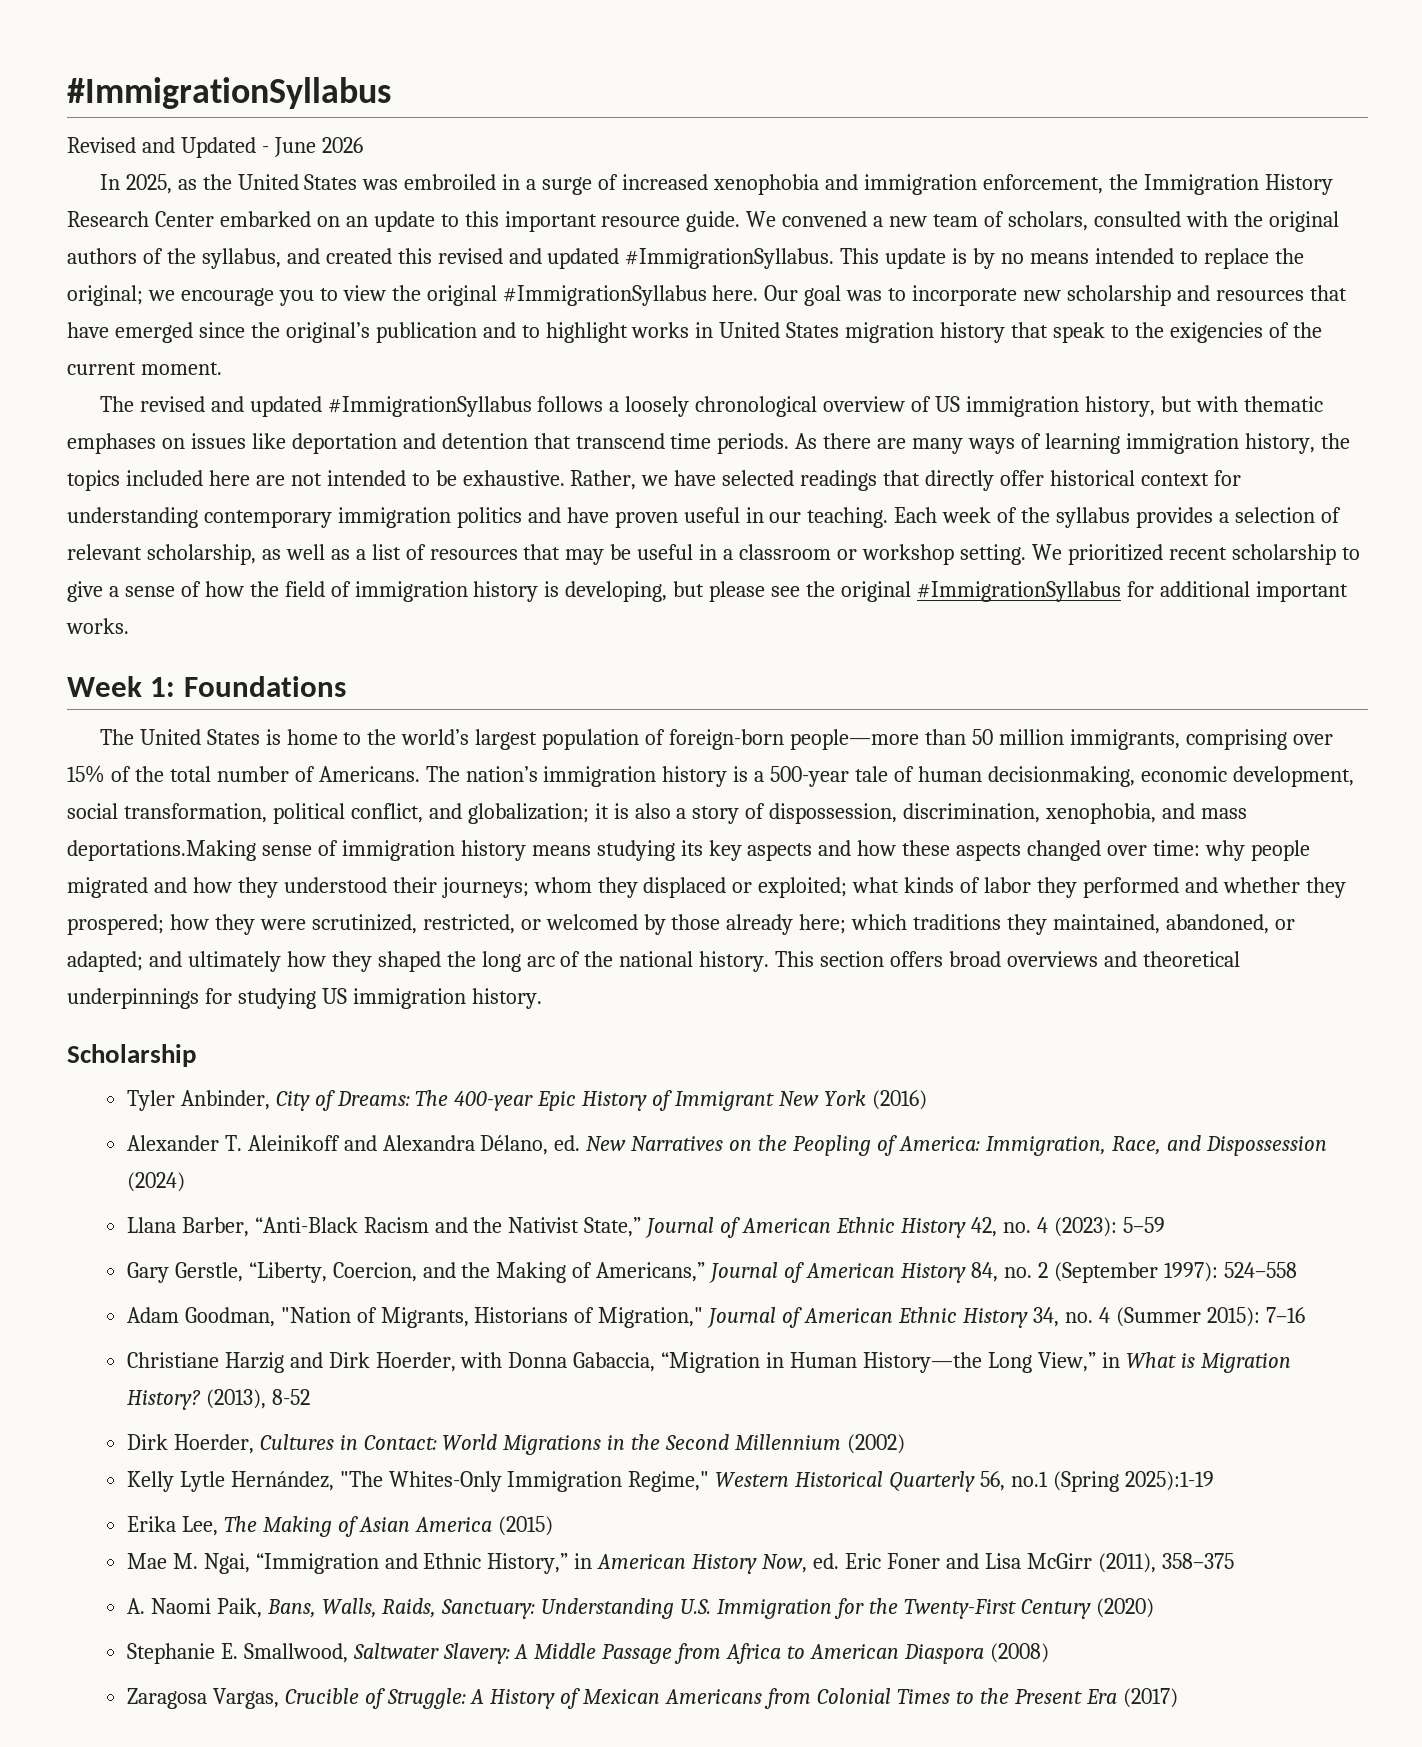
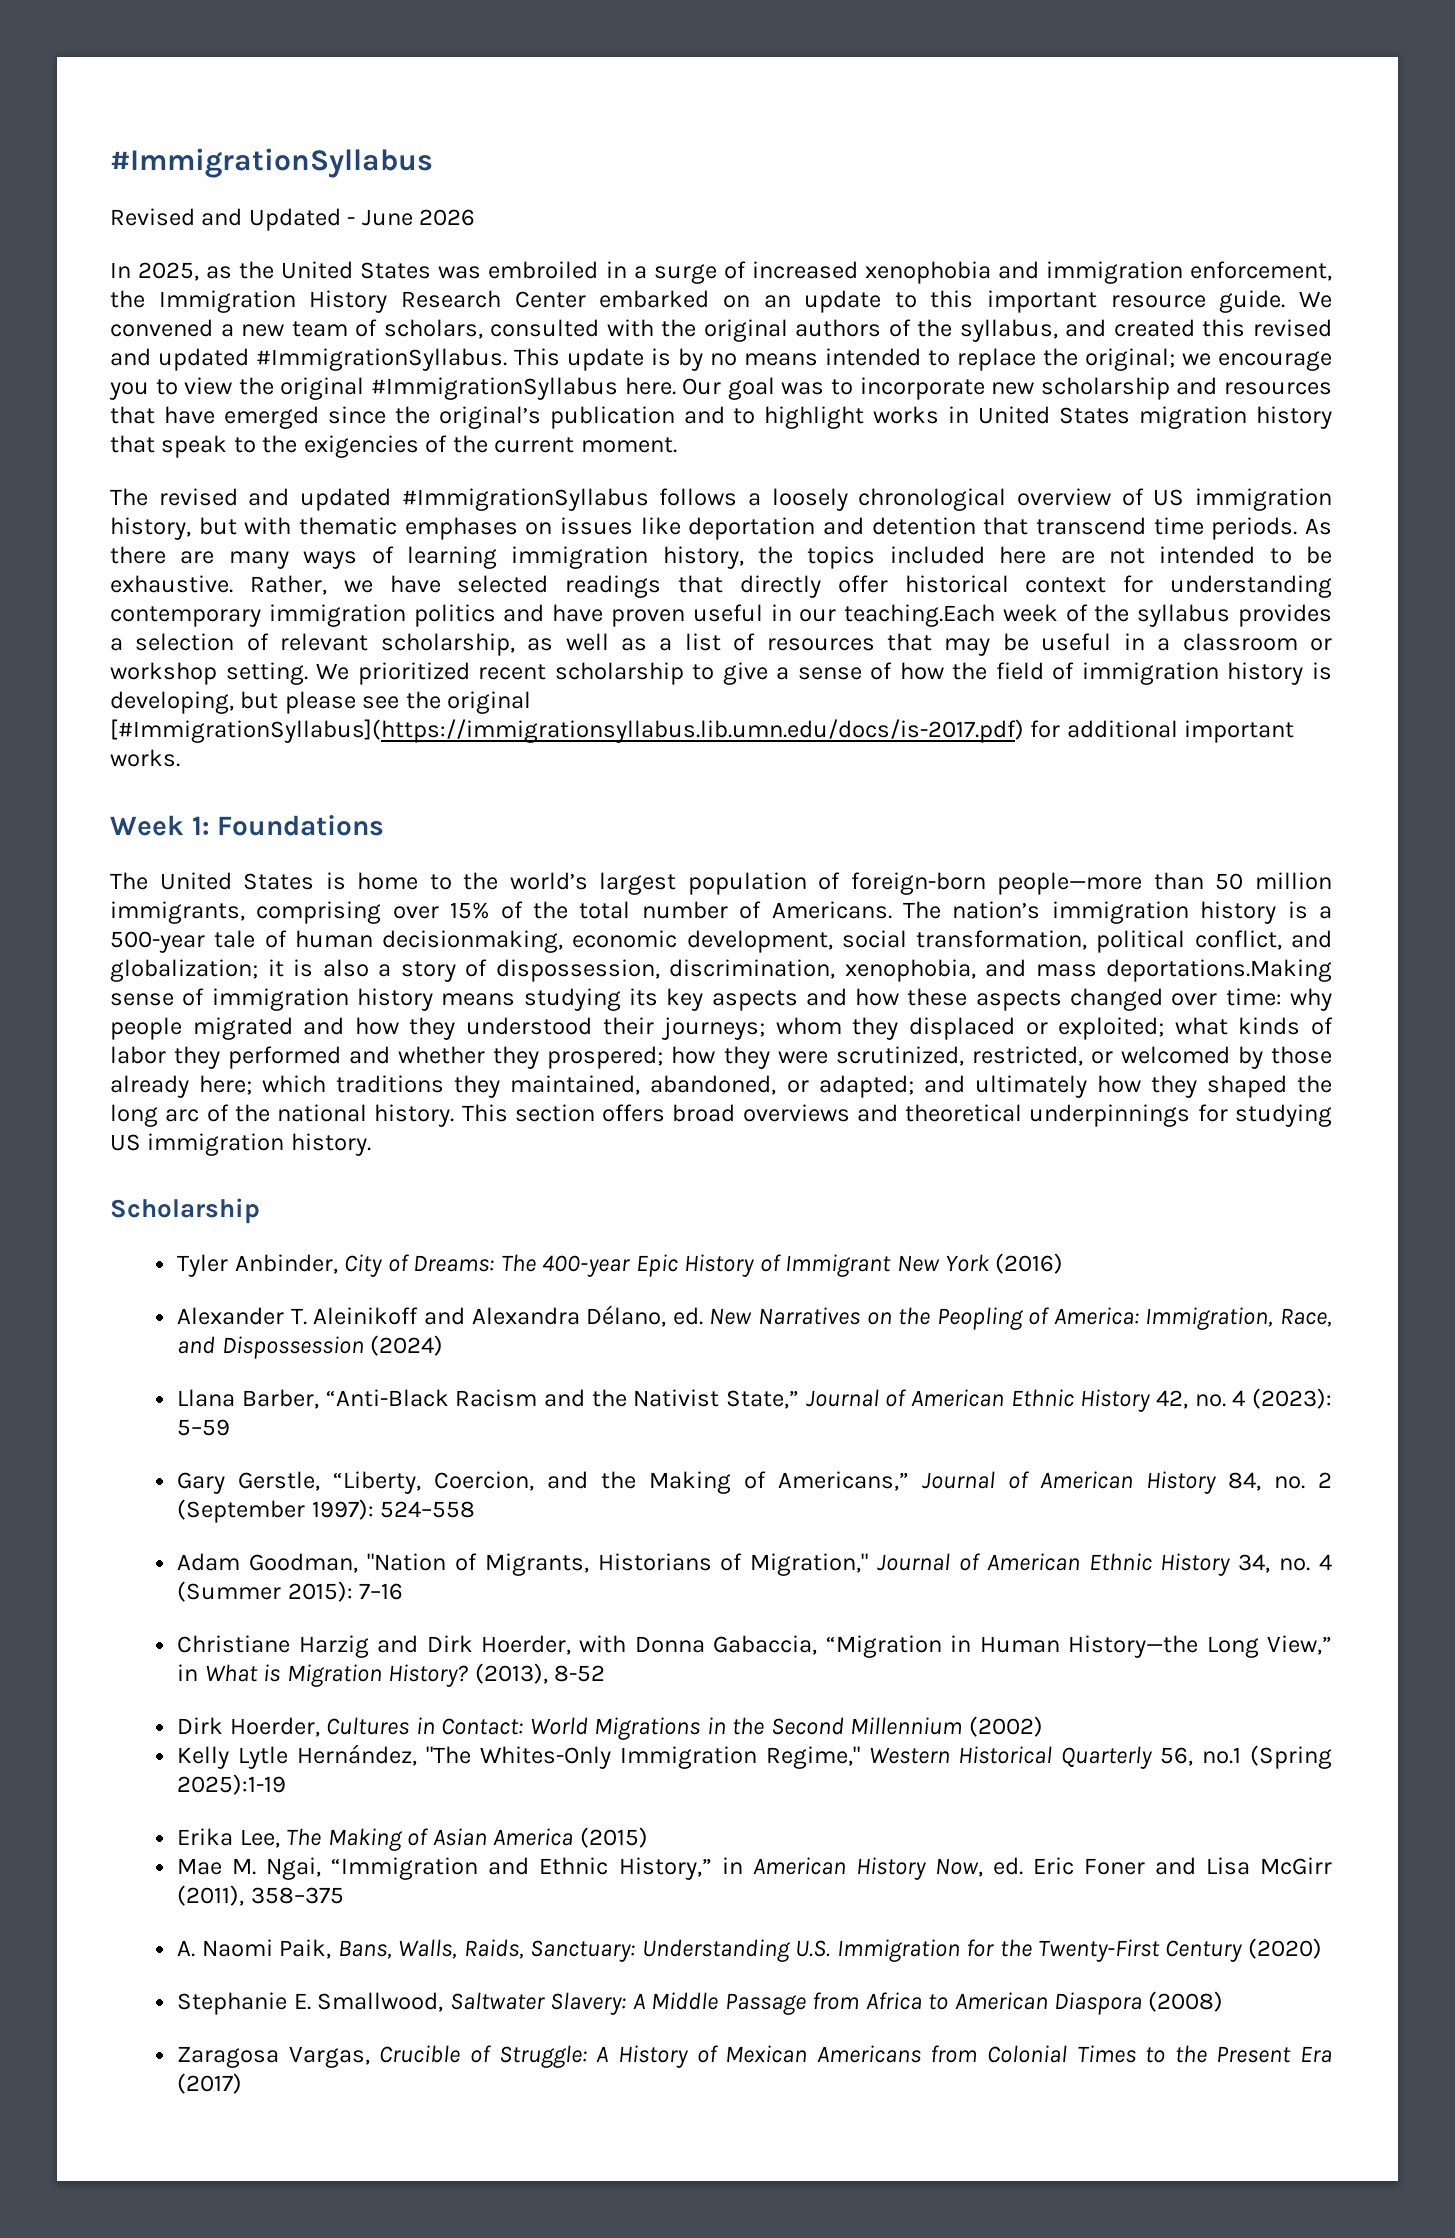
[807,507,938,528] teaching. Each -> [844,604,996,627] teaching.Each
[916,581,1121,602] #ImmigrationSyllabus -> [110,719,1024,743] [#ImmigrationSyllabus](https://immigrationsyllabus.lib.umn.edu/docs/is-2017.pdf)

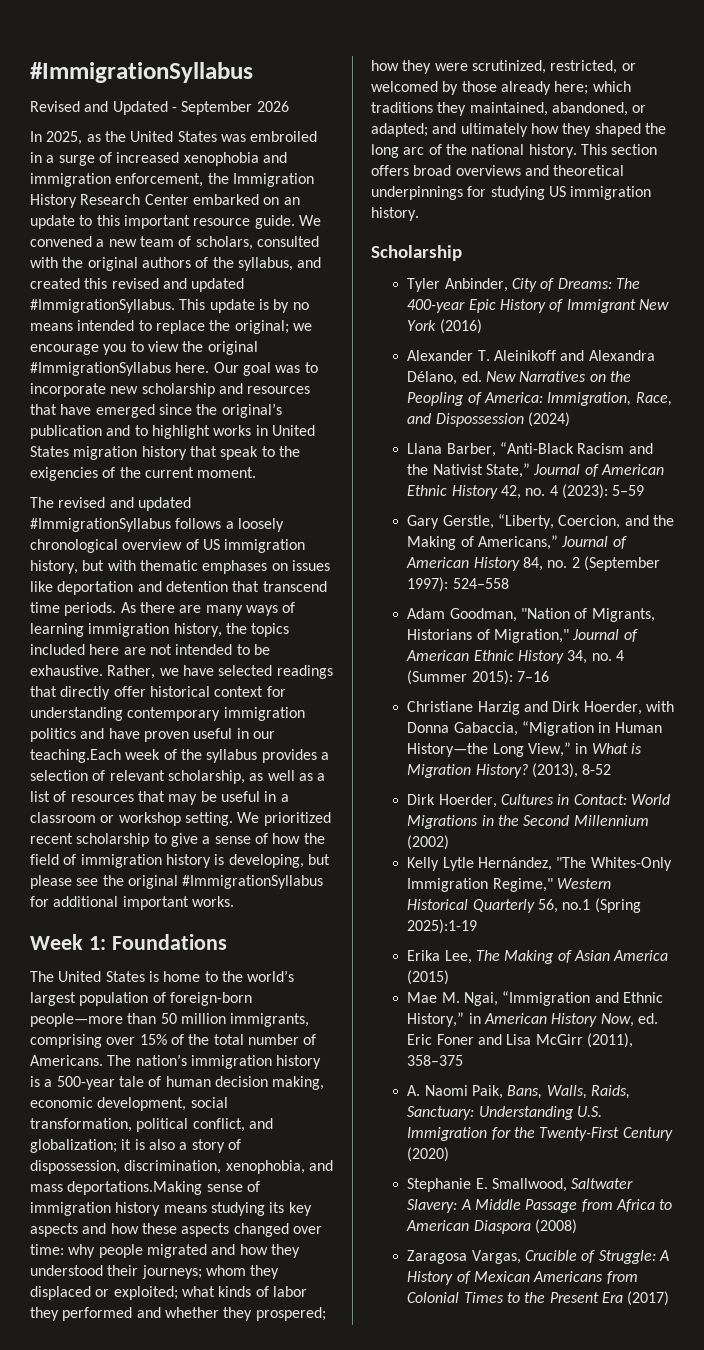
[361,209,413,226] June -> [181,101,253,115] September
[110,719,1024,743] [#ImmigrationSyllabus](https://immigrationsyllabus.lib.umn.edu/docs/is-2017.pdf) -> [182,875,324,889] #ImmigrationSyllabus
[382,930,564,953] decisionmaking, -> [214,1076,325,1090] decision making,

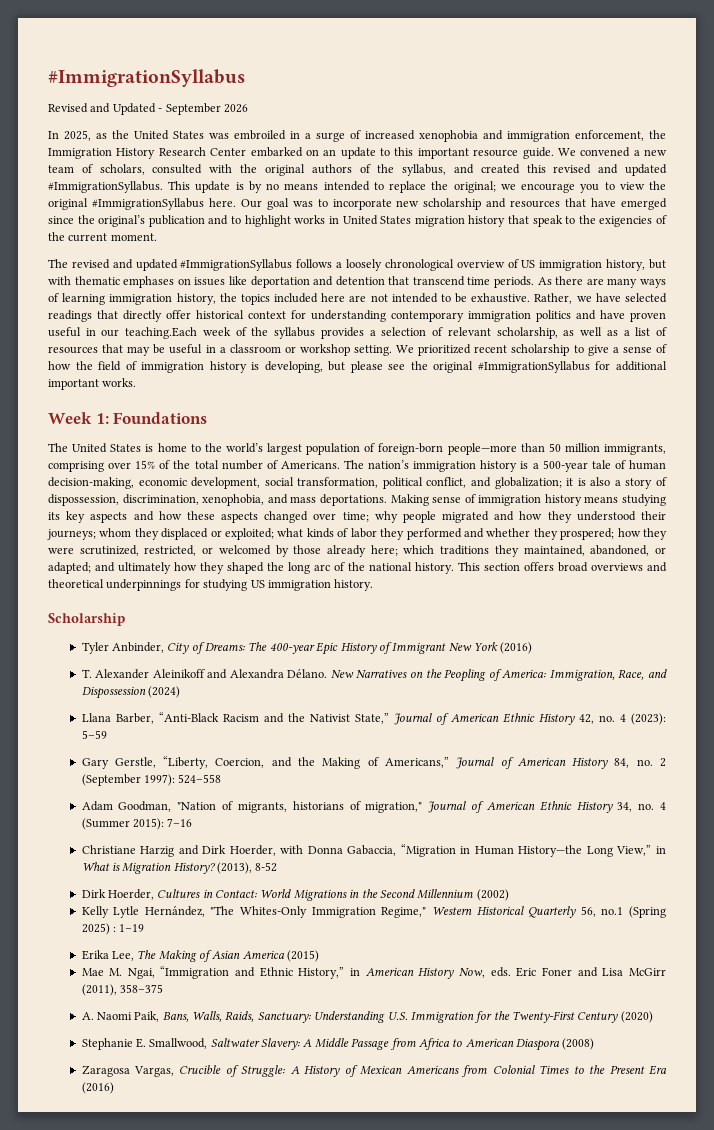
[214,1076,325,1090] decision making, -> [48,477,134,489] decision-making,
[67,1181,203,1195] deportations.Making -> [319,494,429,506] deportations. Making
[30,1244,64,1255] time: -> [342,512,369,522] time;
[407,350,490,361] Alexander T. -> [81,669,150,679] T. Alexander
[407,371,482,385] Délano, ed. -> [287,669,328,678] Délano.
[591,608,655,622] [407,629,569,643] Migrants, Historians of Migration," -> [237,801,423,813] migrants, historians of migration,"
[407,919,478,934] 2025):1-19 -> [81,923,145,935] 2025) : 1–19
[637,1013,658,1024] ed. -> [490,967,511,977] eds.
[627,1291,670,1306] (2017) -> [81,1082,114,1094] (2016)

